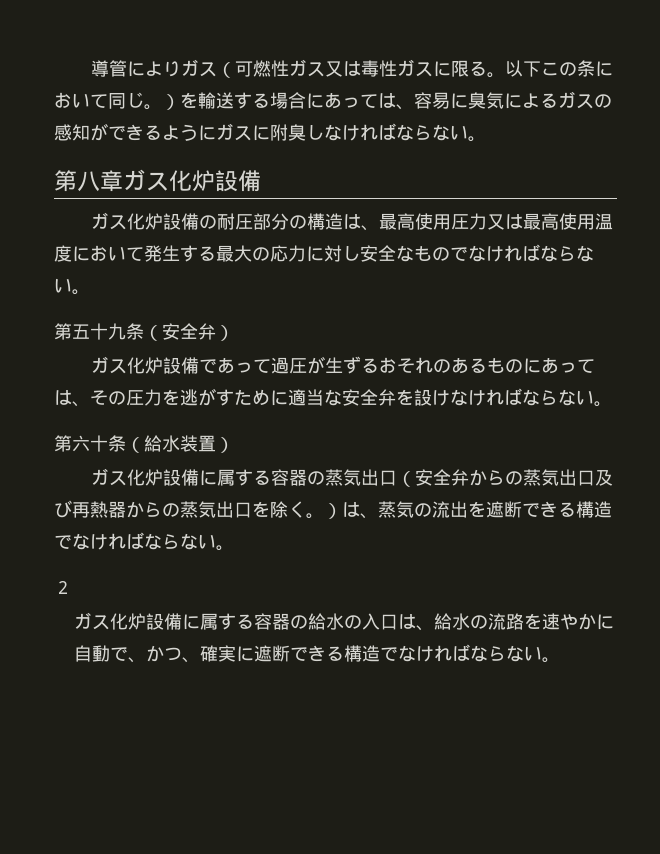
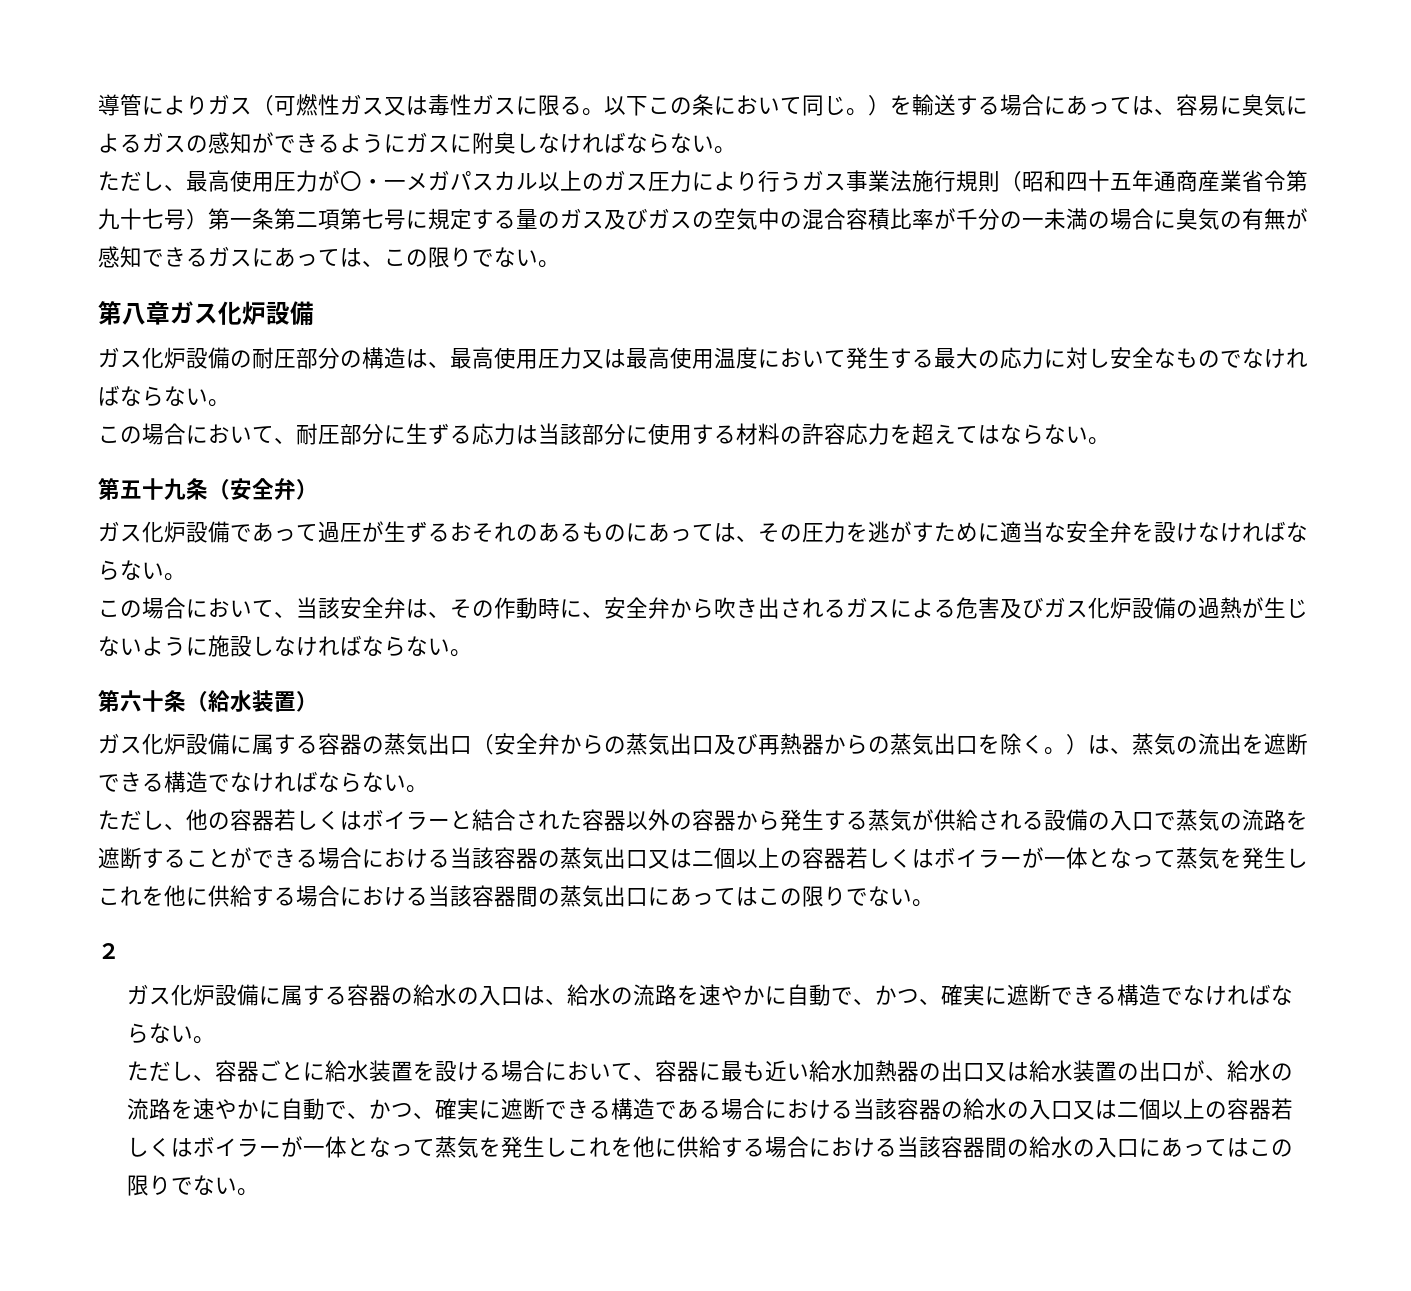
(486, 139) none -> [98,170,1308,192] [98,208,1308,230] [98,246,560,268] // ただし、最高使用圧力が〇・一メガパスカル以上のガス圧力により行うガス事業法施行規則（昭和四十五年通商産業省令第九十七号）第一条第二項第七号に規定する量のガス及びガスの空気中の混合容積比率が千分の一未満の場合に臭気の有無が感知できるガスにあっては、この限りでない。
(90, 292) none -> [98,423,1110,445] // この場合において、耐圧部分に生ずる応力は当該部分に使用する材料の許容応力を超えてはならない。
(612, 404) none -> [98,597,1308,619] [98,635,472,657] // この場合において、当該安全弁は、その作動時に、安全弁から吹き出されるガスによる危害及びガス化炉設備の過熱が生じないように施設しなければならない。
(234, 548) none -> [98,809,1308,831] [98,847,1308,869] [98,885,934,907] // ただし、他の容器若しくはボイラーと結合された容器以外の容器から発生する蒸気が供給される設備の入口で蒸気の流路を遮断することができる場合における当該容器の蒸気出口又は二個以上の容器若しくはボイラーが一体となって蒸気を発生しこれを他に供給する場合における当該容器間の蒸気出口にあってはこの限りでない。
(561, 660) none -> [126,1060,1293,1082] [126,1098,1293,1120] [126,1136,1293,1158] [126,1175,259,1196] // ただし、容器ごとに給水装置を設ける場合において、容器に最も近い給水加熱器の出口又は給水装置の出口が、給水の流路を速やかに自動で、かつ、確実に遮断できる構造である場合における当該容器の給水の入口又は二個以上の容器若しくはボイラーが一体となって蒸気を発生しこれを他に供給する場合における当該容器間の給水の入口にあってはこの限りでない。

